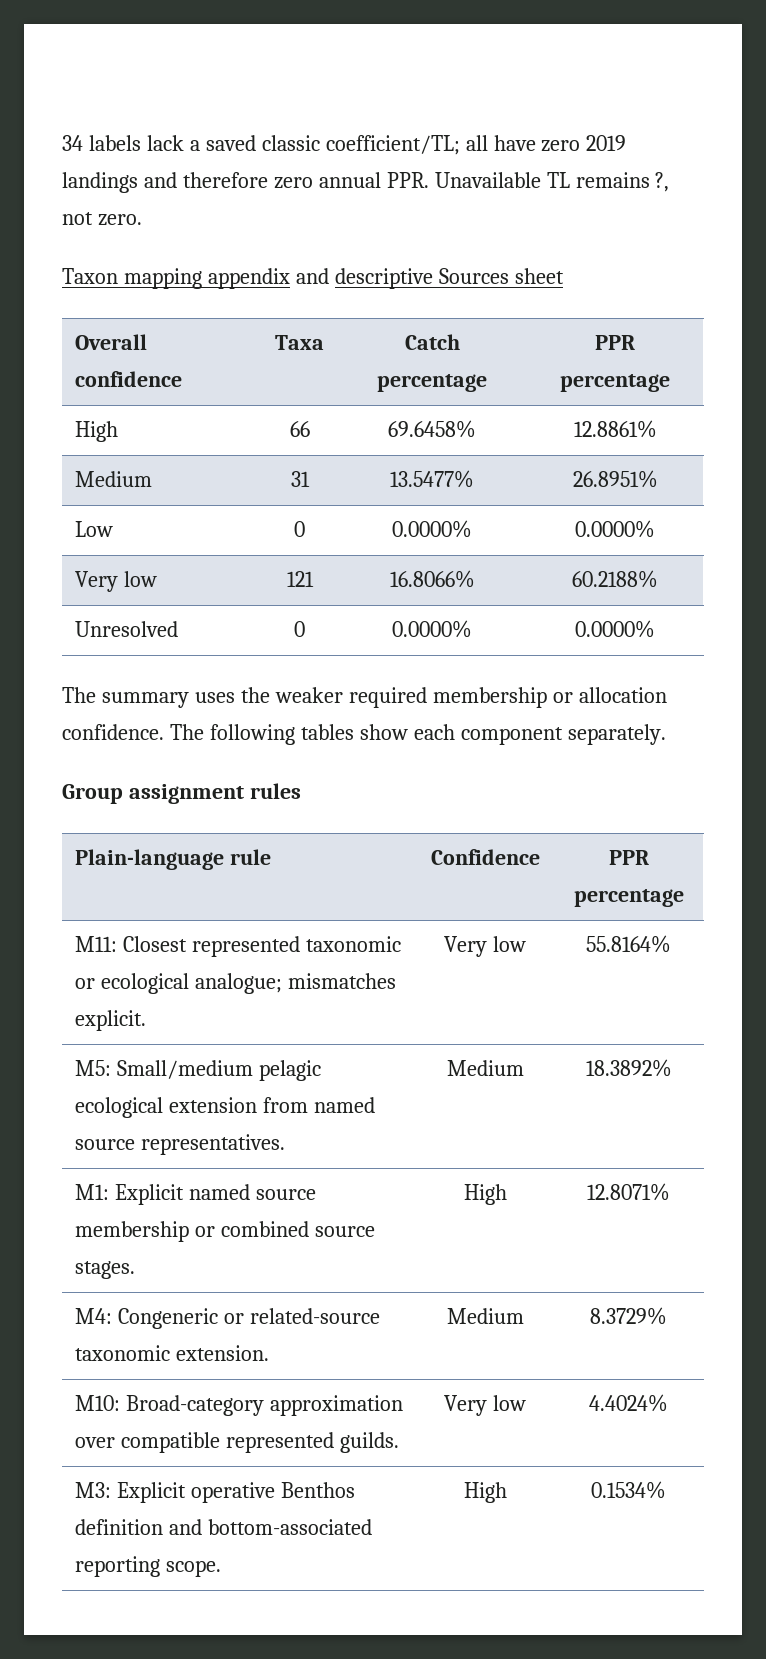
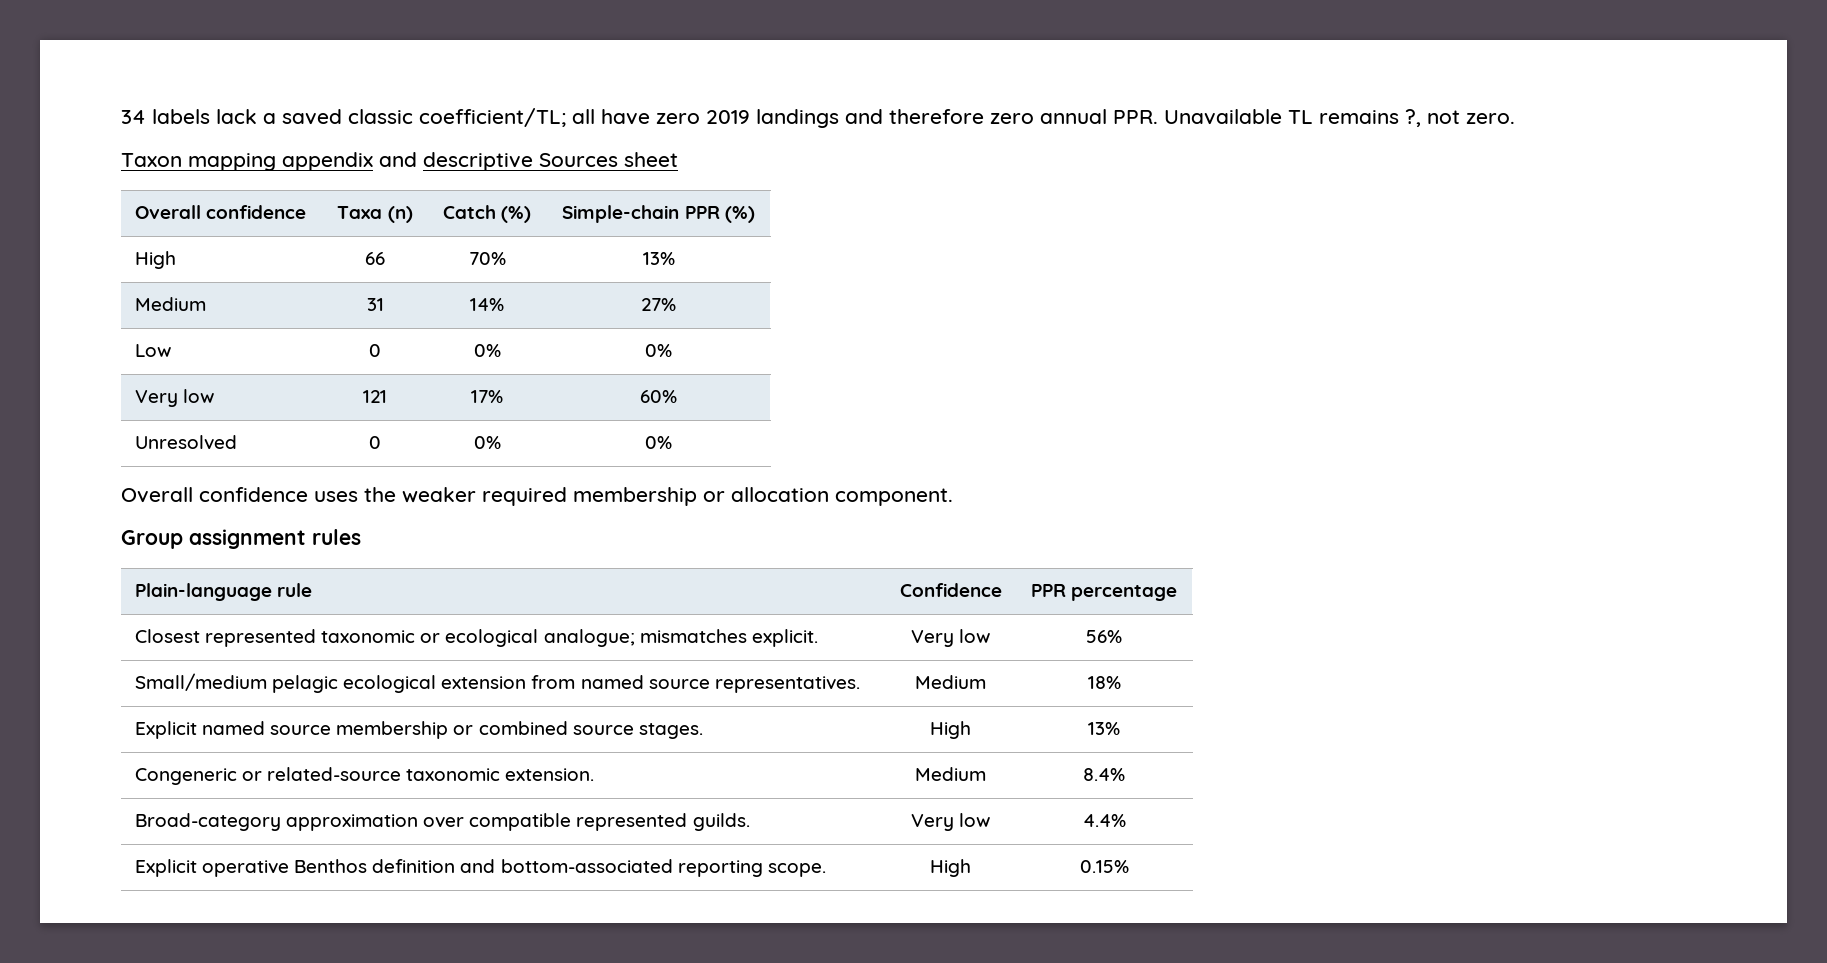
(324, 342) none -> [387,206,413,223] (n)
[377,374,487,392] [595,335,635,350] [560,374,670,392] percentage | PPR percentage -> [501,206,532,223] [562,205,755,223] (%) | Simple-chain PPR (%)
[388,420,476,438] [573,420,657,438] 69.6458% | 12.8861% -> [468,252,506,265] [642,252,675,265] 70% | 13%
[390,470,474,488] [572,470,658,488] 13.5477% | 26.8951% -> [470,298,504,311] [641,298,676,311] 14% | 27%
[392,520,472,538] [575,520,655,538] 0.0000% | 0.0000% -> [473,344,501,357] [645,344,672,357] 0% | 0%
[389,570,475,588] [572,570,658,588] 16.8066% | 60.2188% -> [471,390,503,403] [640,390,677,403] 17% | 60%
[392,620,472,638] [575,620,655,638] [62,687,189,708] 0.0000% | 0.0000% // The summary -> [473,436,501,449] [645,436,672,449] [121,487,308,503] 0% | 0% // Overall confidence
[62,724,666,745] confidence. The following tables show each component separately. -> [835,488,953,506] component.
[75,936,118,952] M11: -> (1178, 593) none
[586,935,671,953] [75,1060,112,1076] 55.8164% // M5: -> [1086,630,1122,643] 56% //
[585,1059,672,1077] [75,1184,110,1200] 18.3892% // M1: -> [1087,676,1121,689] 18% //
[587,1183,670,1201] [75,1308,113,1324] 12.8071% // M4: -> [1088,722,1120,735] 13% //
[590,1307,667,1325] [75,1395,121,1411] 8.3729% // M10: -> [1083,768,1125,781] 8.4% //
[589,1394,668,1412] [75,1482,112,1498] 4.4024% // M3: -> [1082,814,1126,827] 4.4% //
[591,1481,666,1499] 0.1534% -> [1079,860,1129,873] 0.15%

